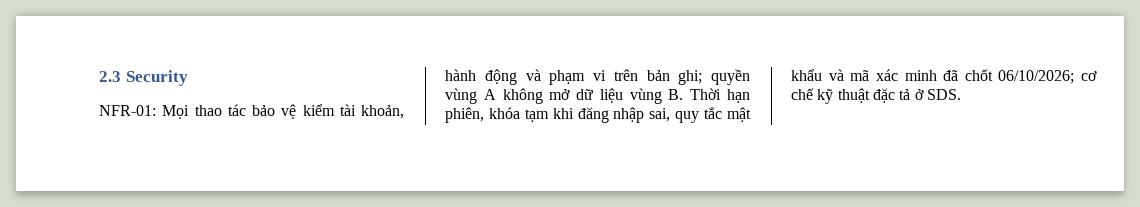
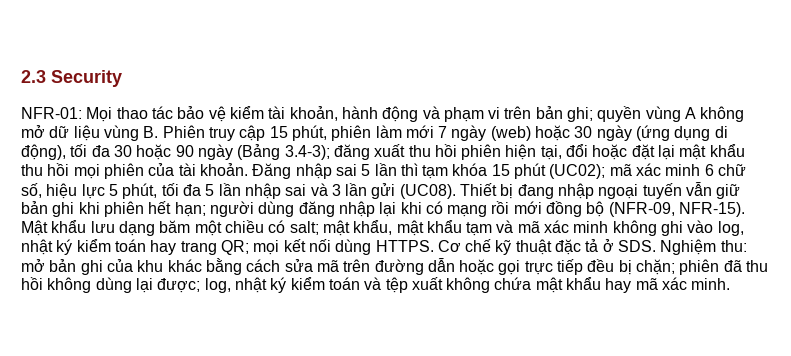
[690,88,750,103] [445,107,751,123] [791,69,822,81] Thời hạn phiên, khóa tạm khi đăng nhập sai, quy tắc mật khẩu -> [162,125,728,141] [21,144,745,160] [21,163,747,179] [21,182,741,199] [21,201,746,217] [21,220,493,236] Phiên truy cập 15 phút, phiên làm mới 7 ngày (web) hoặc 30 ngày (ứng dụng di động), tối đa 30 hoặc 90 ngày (Bảng 3.4-3); đăng xuất thu hồi phiên hiện tại, đổi hoặc đặt lại mật khẩu thu hồi mọi phiên của tài khoản. Đăng nhập sai 5 lần thì tạm khóa 15 phút (UC02); mã xác minh 6 chữ số, hiệu lực 5 phút, tối đa 5 lần nhập sai và 3 lần gửi (UC08). Thiết bị đang nhập ngoại tuyến vẫn giữ bản ghi khi phiên hết hạn; người dùng đăng nhập lại khi có mạng rồi mới đồng bộ (NFR-09, NFR-15). Mật khẩu lưu dạng băm một chiều có salt; mật khẩu, mật khẩu tạm
[943,69,1097,84] đã chốt 06/10/2026; cơ -> [612,220,744,236] [21,239,461,255] không ghi vào log, nhật ký kiểm toán hay trang QR; mọi kết nối dùng HTTPS. Cơ
(961, 94) none -> [660,239,747,255] [21,258,769,275] [21,277,731,293] Nghiệm thu: mở bản ghi của khu khác bằng cách sửa mã trên đường dẫn hoặc gọi trực tiếp đều bị chặn; phiên đã thu hồi không dùng lại được; log, nhật ký kiểm toán và tệp xuất không chứa mật khẩu hay mã xác minh.

